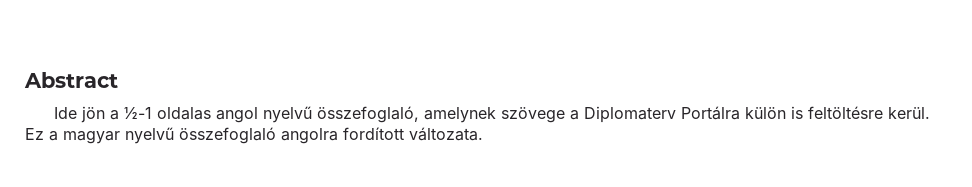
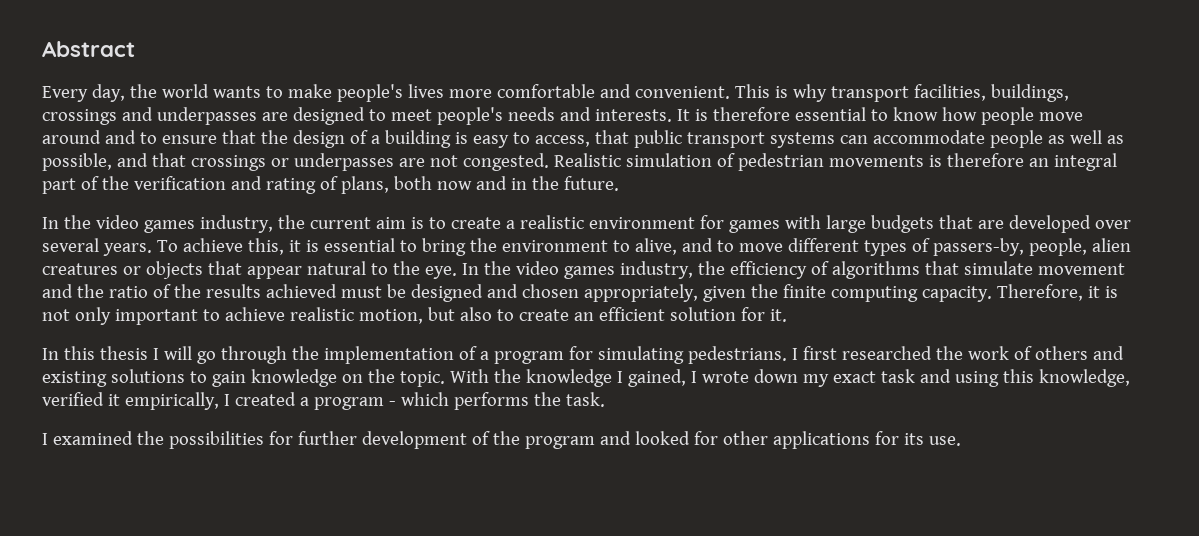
[53,106,930,123] [25,127,483,144] Ide jön a ½-1 oldalas angol nyelvű összefoglaló, amelynek szövege a Diplomaterv Portálra külön is feltöltésre kerül. Ez a magyar nyelvű összefoglaló angolra fordított változata. -> [42,84,1069,102] [42,107,1083,125] [42,130,1124,148] [42,153,1117,171] [42,176,619,194] [42,215,1131,233] [42,238,1131,256] [42,261,1125,279] [42,284,1118,302] [42,307,787,325] [42,346,1124,364] [42,369,1130,387] [42,392,605,410] [42,431,961,449] Every day, the world wants to make people's lives more comfortable and convenient. This is why transport facilities, buildings, crossings and underpasses are designed to meet people's needs and interests. It is therefore essential to know how people move around and to ensure that the design of a building is easy to access, that public transport systems can accommodate people as well as possible, and that crossings or underpasses are not congested. Realistic simulation of pedestrian movements is therefore an integral part of the verification and rating of plans, both now and in the future. // In the video games industry, the current aim is to create a realistic environment for games with large budgets that are developed over several years. To achieve this, it is essential to bring the environment to alive, and to move different types of passers-by, people, alien creatures or objects that appear natural to the eye. In the video games industry, the efficiency of algorithms that simulate movement and the ratio of the results achieved must be designed and chosen appropriately, given the finite computing capacity. Therefore, it is not only important to achieve realistic motion, but also to create an efficient solution for it. // In this thesis I will go through the implementation of a program for simulating pedestrians. I first researched the work of others and existing solutions to gain knowledge on the topic. With the knowledge I gained, I wrote down my exact task and using this knowledge, verified it empirically, I created a program - which performs the task. // I examined the possibilities for further development of the program and looked for other applications for its use.

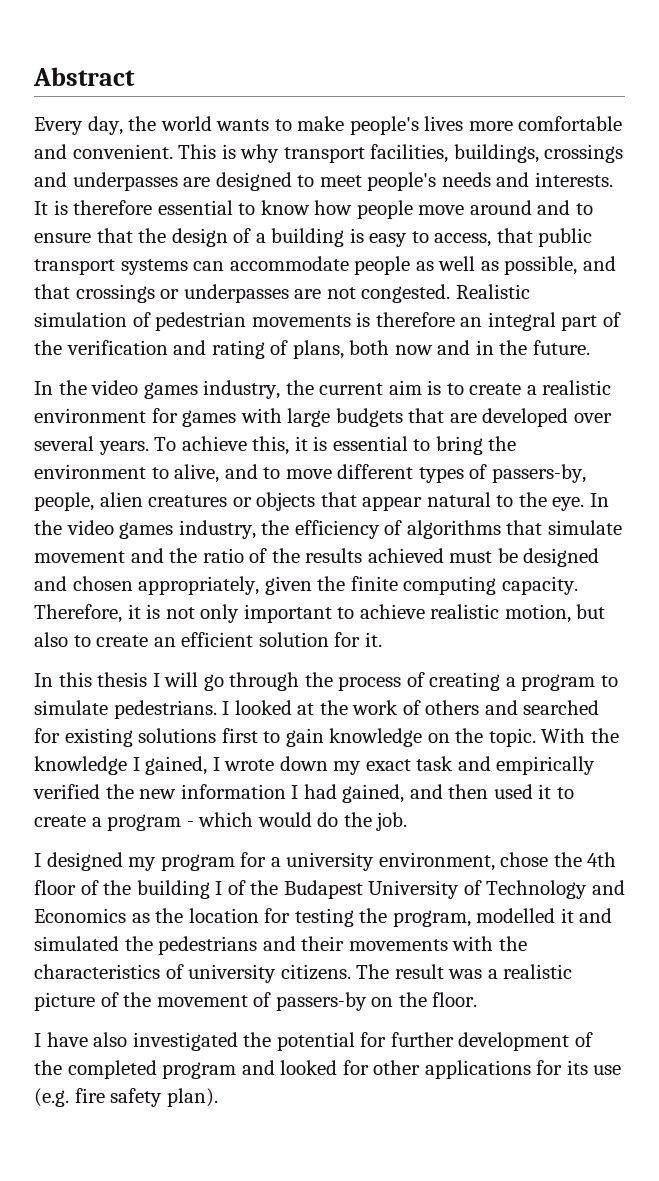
[323,346,932,364] implementation of a program for simulating pedestrians. I first researched -> [338,672,618,691] [34,700,315,719] process of creating a program to simulate pedestrians. I looked at
(1124, 353) none -> [523,700,600,715] [34,728,60,743] searched for
(185, 376) none -> [221,728,258,743] first
[954,369,1130,387] [42,392,605,410] [42,431,264,449] using this knowledge, verified it empirically, I created a program - which performs the task. // I examined the possibilities -> [496,756,596,775] [33,784,574,803] [34,812,408,831] [34,852,617,871] [34,880,625,899] [34,908,613,927] [34,936,527,955] [34,964,573,983] [34,992,478,1011] [34,1032,355,1051] empirically verified the new information I had gained, and then used it to create a program - which would do the job. // I designed my program for a university environment, chose the 4th floor of the building I of the Budapest University of Technology and Economics as the location for testing the program, modelled it and simulated the pedestrians and their movements with the characteristics of university citizens. The result was a realistic picture of the movement of passers-by on the floor. // I have also investigated the potential
(520, 438) none -> [67,1060,157,1079] completed
[928,436,961,446] use. -> [593,1065,622,1075] [34,1088,218,1107] use (e.g. fire safety plan).

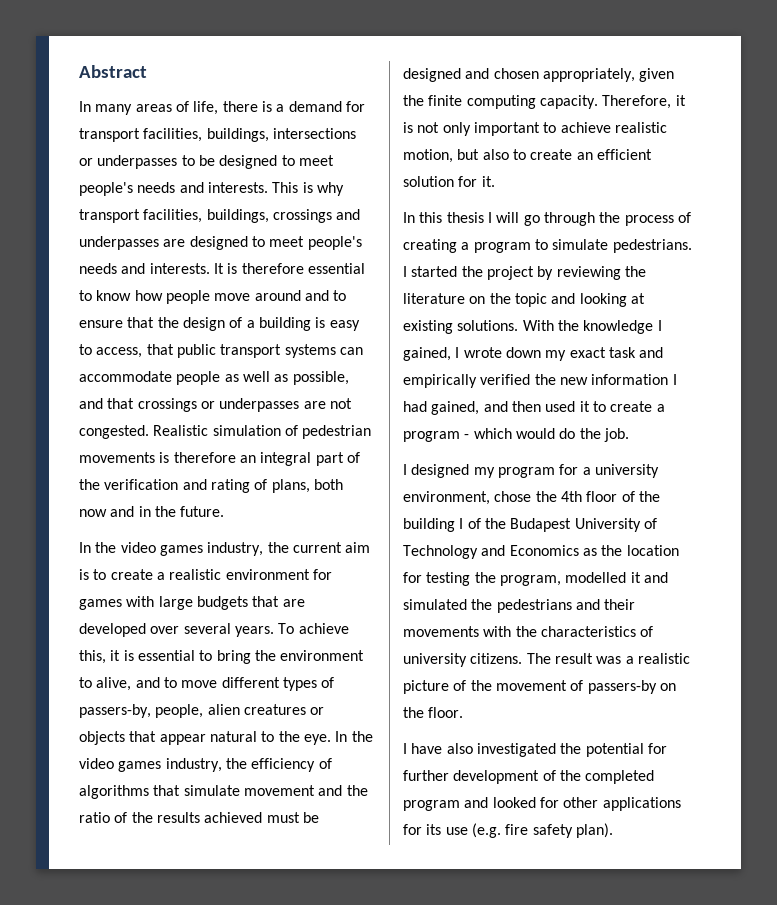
[34,116,623,135] [34,144,173,159] Every day, the world wants to make people's lives more comfortable and convenient. -> [79,101,365,115] [79,128,356,142] [79,155,334,169] [79,182,268,196] In many areas of life, there is a demand for transport facilities, buildings, intersections or underpasses to be designed to meet people's needs and interests.
[234,700,600,715] [34,728,536,747] looked at the work of others and searched for existing solutions first to gain knowledge on the topic. -> [411,266,646,280] [403,293,645,307] [403,320,519,334] started the project by reviewing the literature on the topic and looking at existing solutions.

